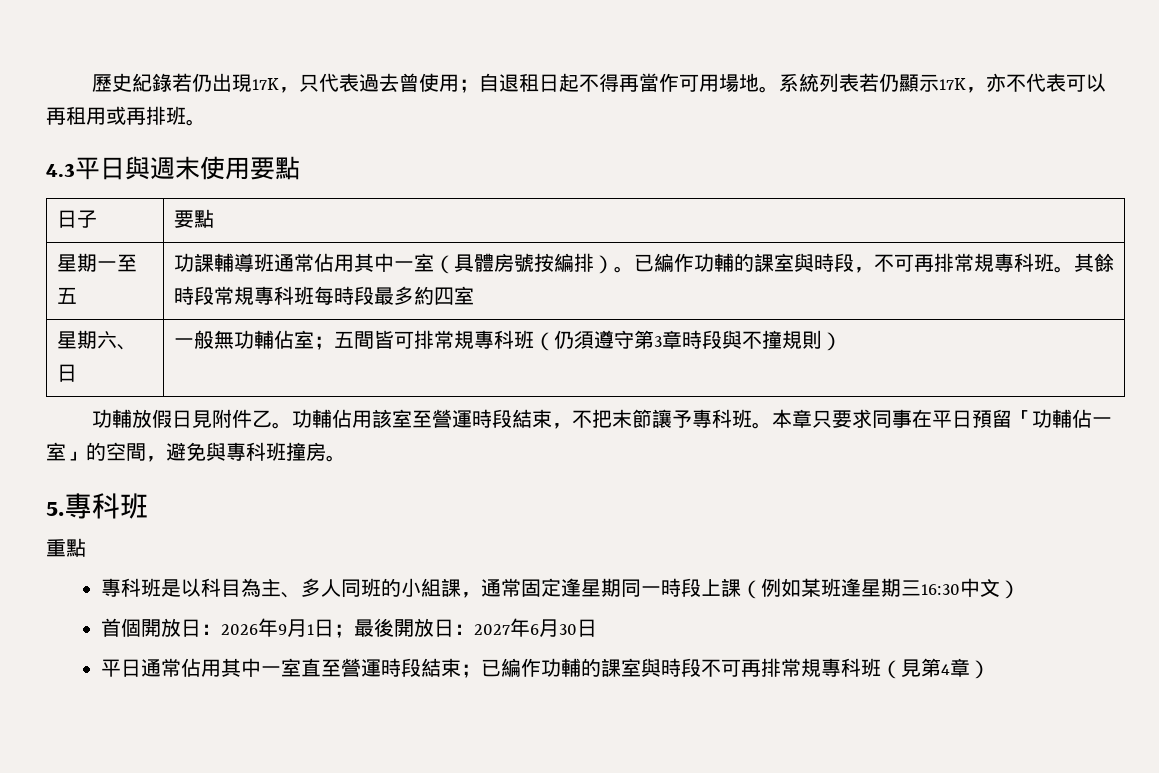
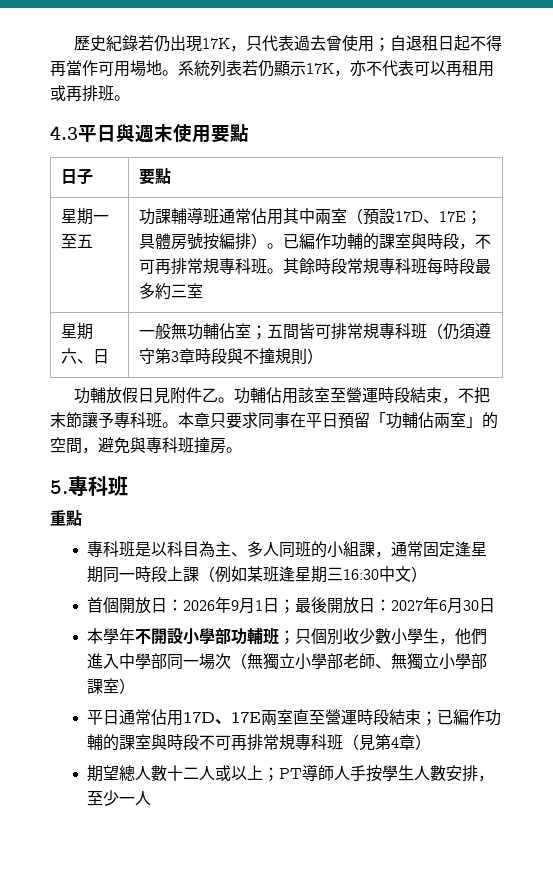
[393,253,454,274] 一室（ -> [314,208,482,225] 兩室（預設17D、17E；
[433,287,454,305] 四 -> [170,284,187,298] 三
[1092,417,1113,426] 一 -> [434,413,450,428] 兩
(598, 628) none -> [87,627,488,645] [87,653,488,670] [87,678,136,694] // 本學年不開設小學部功輔班；只個別收少數小學生，他們進入中學部同一場次（無獨立小學部老師、無獨立小學部課室）
[221,658,282,677] 其中一 -> [183,710,278,725] 17D、17E兩
(991, 669) none -> [87,764,495,782] [87,790,152,806] // 期望總人數十二人或以上；PT導師人手按學生人數安排，至少一人

